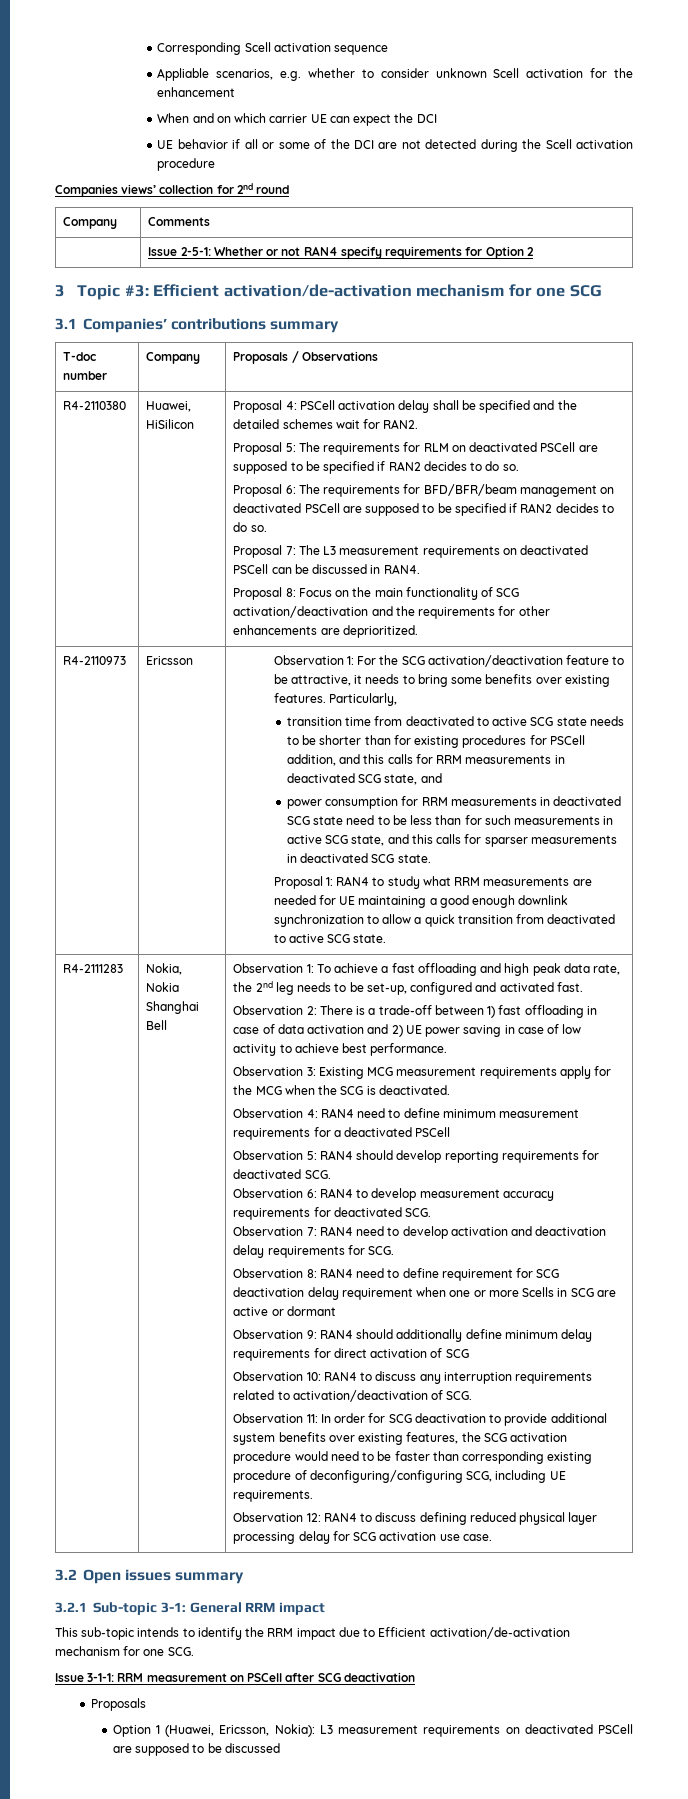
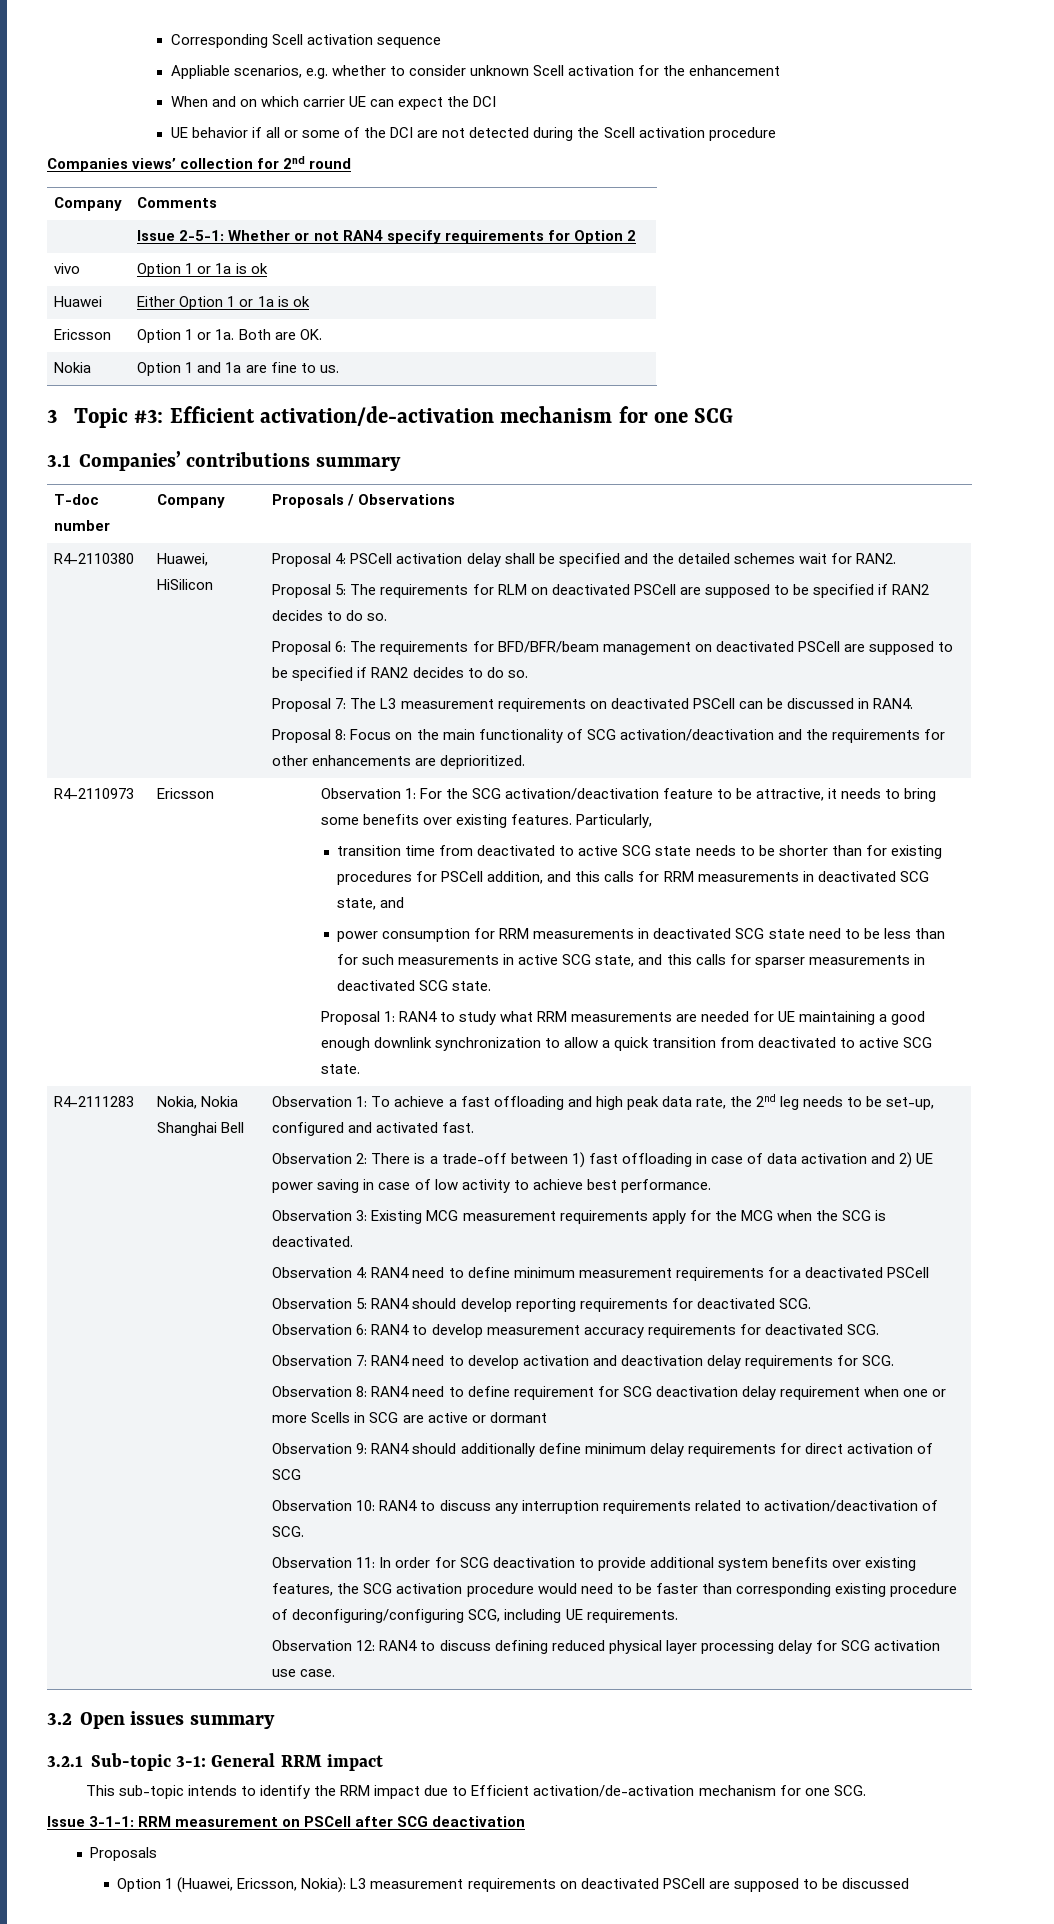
(534, 251) none -> [54,263,81,274] [137,263,268,277] [54,296,103,307] [137,296,310,310] [54,329,112,340] [137,329,322,343] [54,362,92,373] [137,362,339,376] // vivo | Option 1 or 1a is ok // Huawei | Either Option 1 or 1a is ok // Ericsson | Option 1 or 1a. Both are OK. // Nokia | Option 1 and 1a are fine to us.

